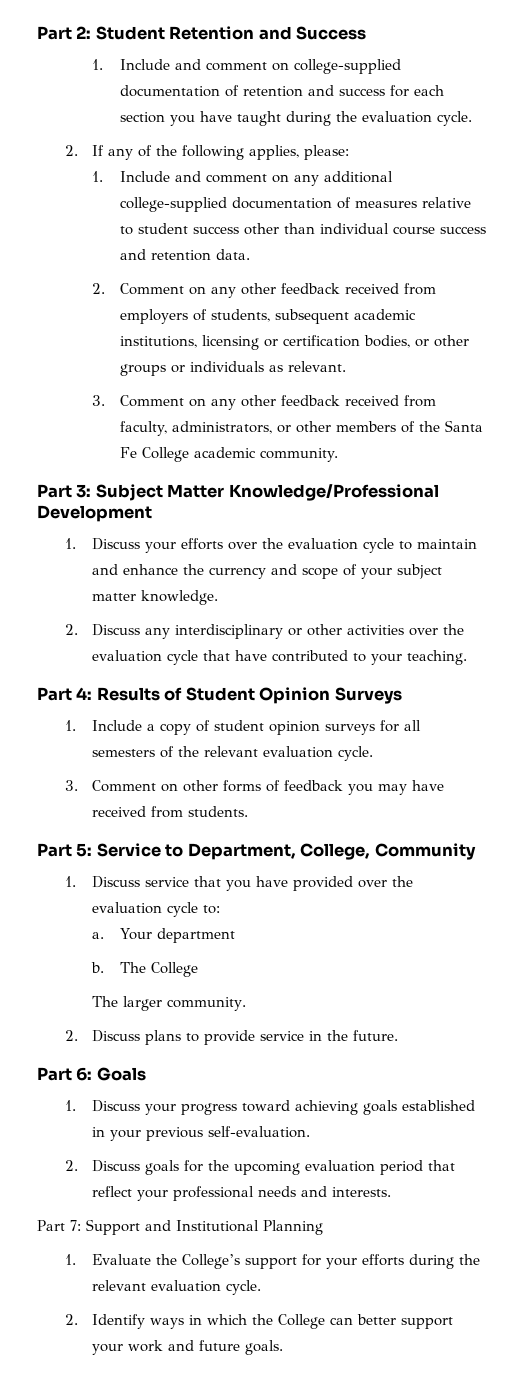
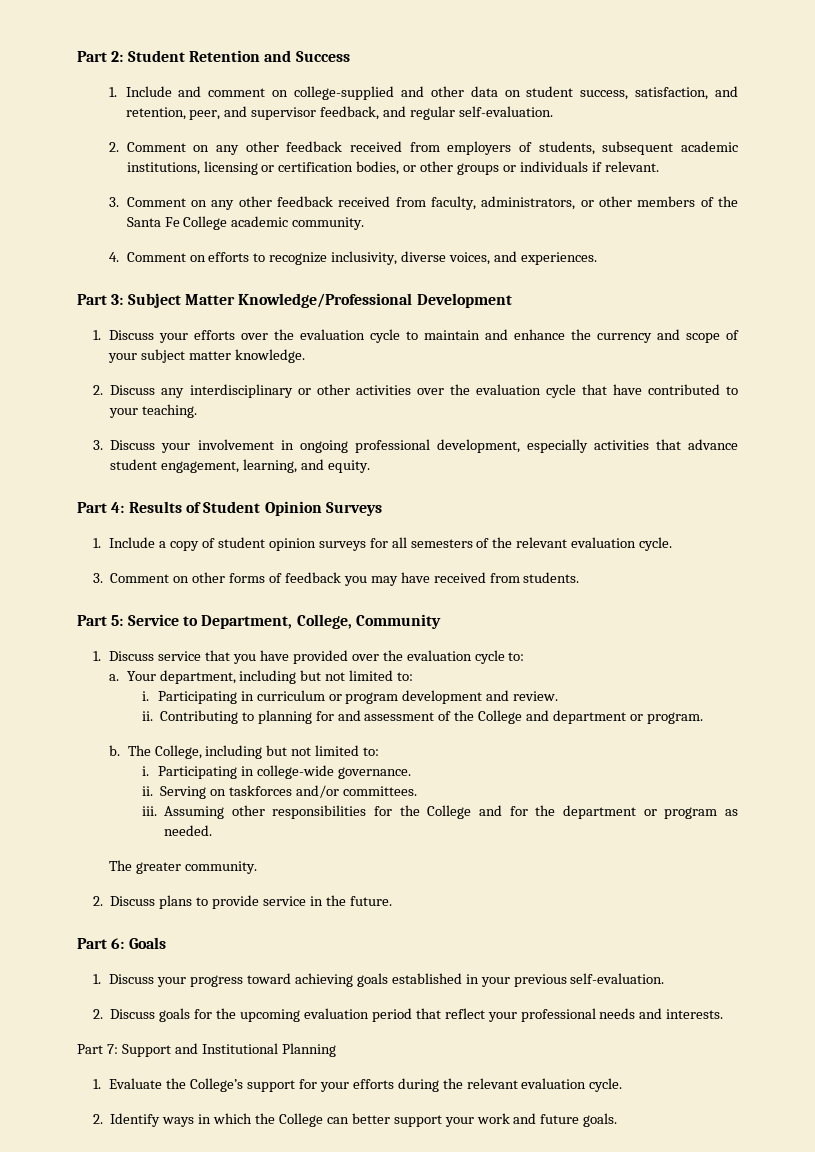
[119,85,444,97] [119,111,472,126] [64,145,350,160] [92,171,393,186] [119,197,471,212] [119,223,486,235] [119,249,250,261] documentation of retention and success for each section you have taught during the evaluation cycle. // 2. If any of the following applies, please: // 1. Include and comment on any additional college-supplied documentation of measures relative to student success other than individual course success and retention data. -> [400,86,738,100] [125,106,553,120] and other data on student success, satisfaction, and retention, peer, and supervisor feedback, and regular self-evaluation.
[268,365,283,372] as -> [591,162,602,172] if
(339, 455) none -> [109,251,597,265] // 4. Comment on efforts to recognize inclusivity, diverse voices, and experiences.
(468, 657) none -> [93,439,738,453] [110,459,371,473] // 3. Discuss your involvement in ongoing professional development, especially activities that advance student engagement, learning, and equity.
[157,928,236,943] department -> [159,670,414,684] [141,690,559,704] [141,710,703,724] department, including but not limited to: // i. Participating in curriculum or program development and review. // ii. Contributing to planning for and assessment of the College and department or program.
[150,962,198,977] [92,996,163,1011] College // The larger -> [154,745,380,759] [141,765,411,779] [141,785,417,799] [141,805,739,819] [163,825,212,836] [109,860,182,874] College, including but not limited to: // i. Participating in college-wide governance. // ii. Serving on taskforces and/or committees. // iii. Assuming other responsibilities for the College and for the department or program as needed. // The greater

